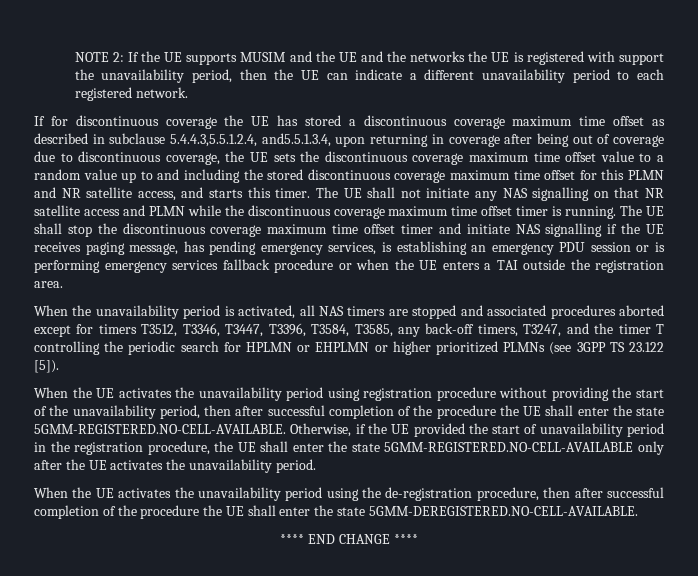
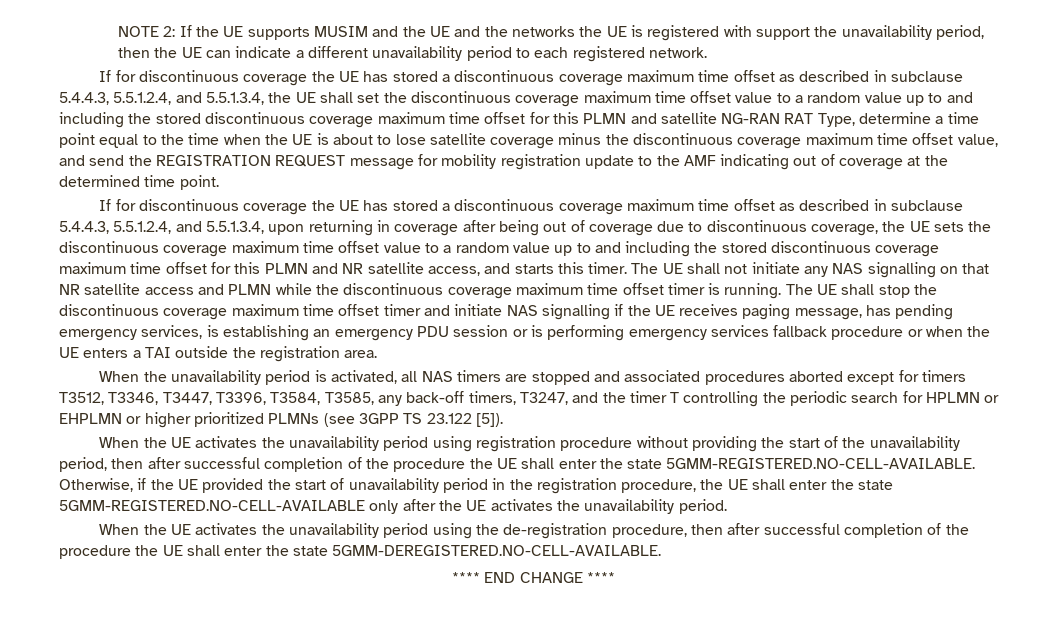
[170,133,331,147] 5.4.4.3,5.5.1.2.4, and5.5.1.3.4, -> [59,91,973,107] [59,112,979,128] [59,133,998,149] [59,154,948,170] [59,175,219,190] [99,199,963,215] [59,221,264,234] 5.4.4.3, 5.5.1.2.4, and 5.5.1.3.4, the UE shall set the discontinuous coverage maximum time offset value to a random value up to and including the stored discontinuous coverage maximum time offset for this PLMN and satellite NG-RAN RAT Type, determine a time point equal to the time when the UE is about to lose satellite coverage minus the discontinuous coverage maximum time offset value, and send the REGISTRATION REQUEST message for mobility registration update to the AMF indicating out of coverage at the determined time point. // If for discontinuous coverage the UE has stored a discontinuous coverage maximum time offset as described in subclause 5.4.4.3, 5.5.1.2.4, and 5.5.1.3.4,

